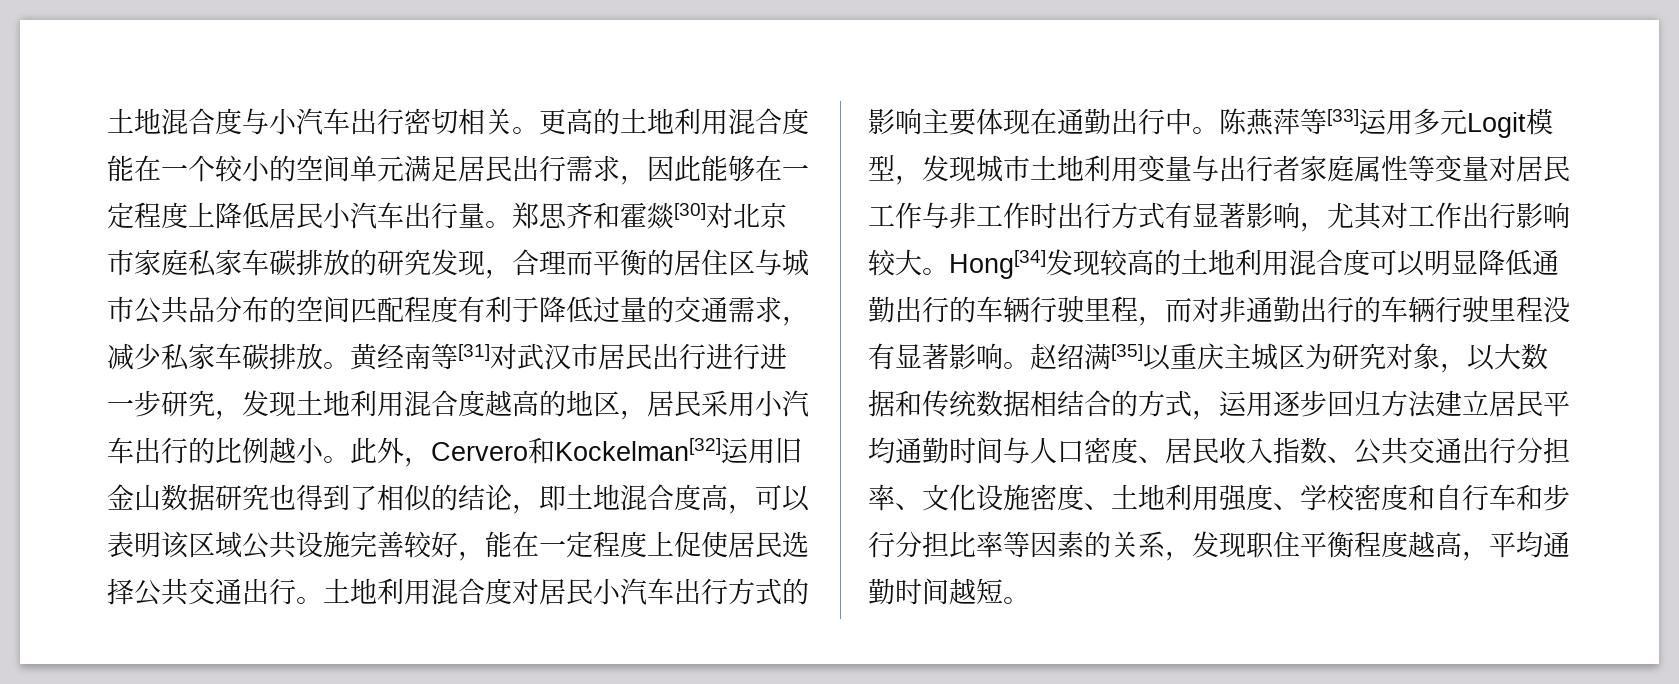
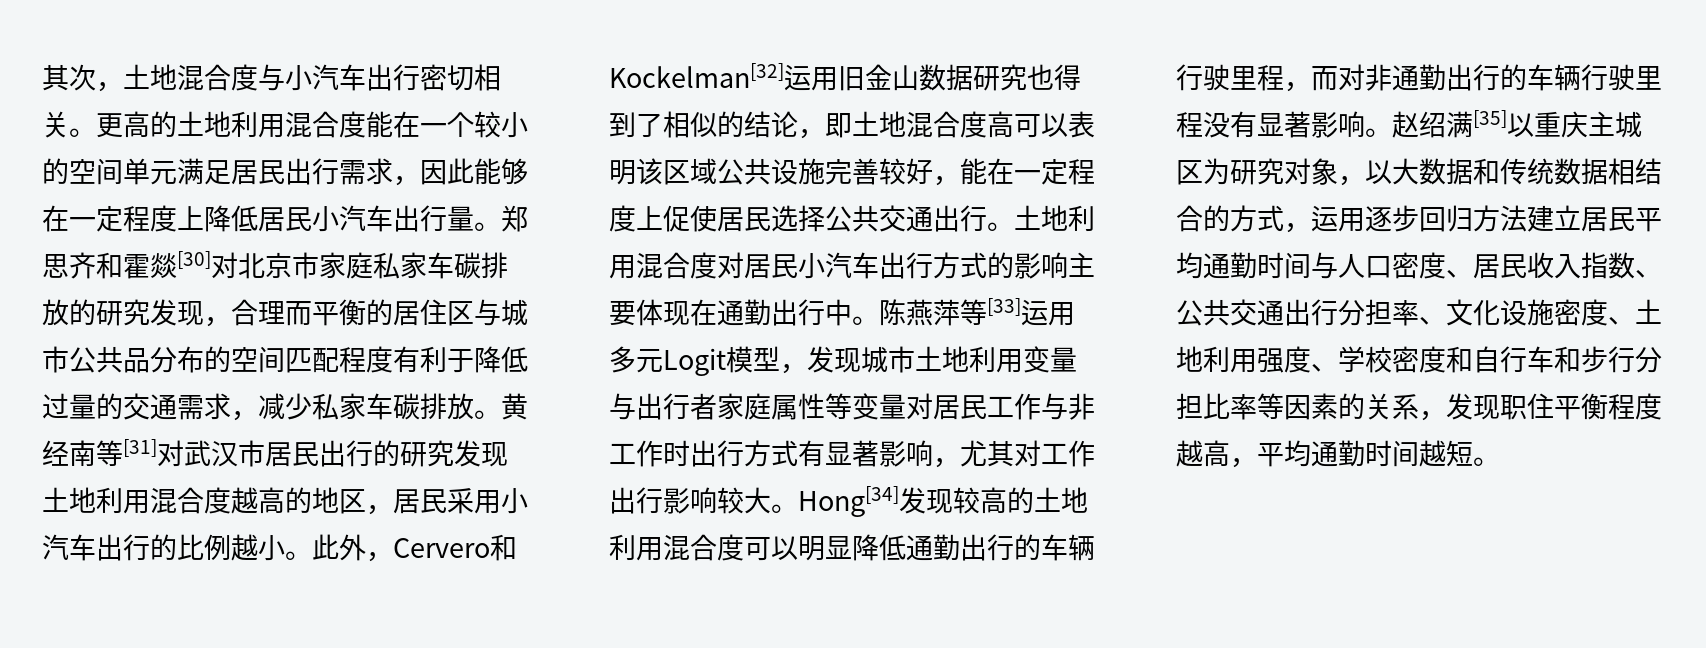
(107, 120) none -> [42,64,123,92] 其次，
[706,343,787,370] [107,390,242,420] 进行进一步研究， -> [373,440,454,467] 的研究
[728,504,755,514] ， -> (1014, 124) none

